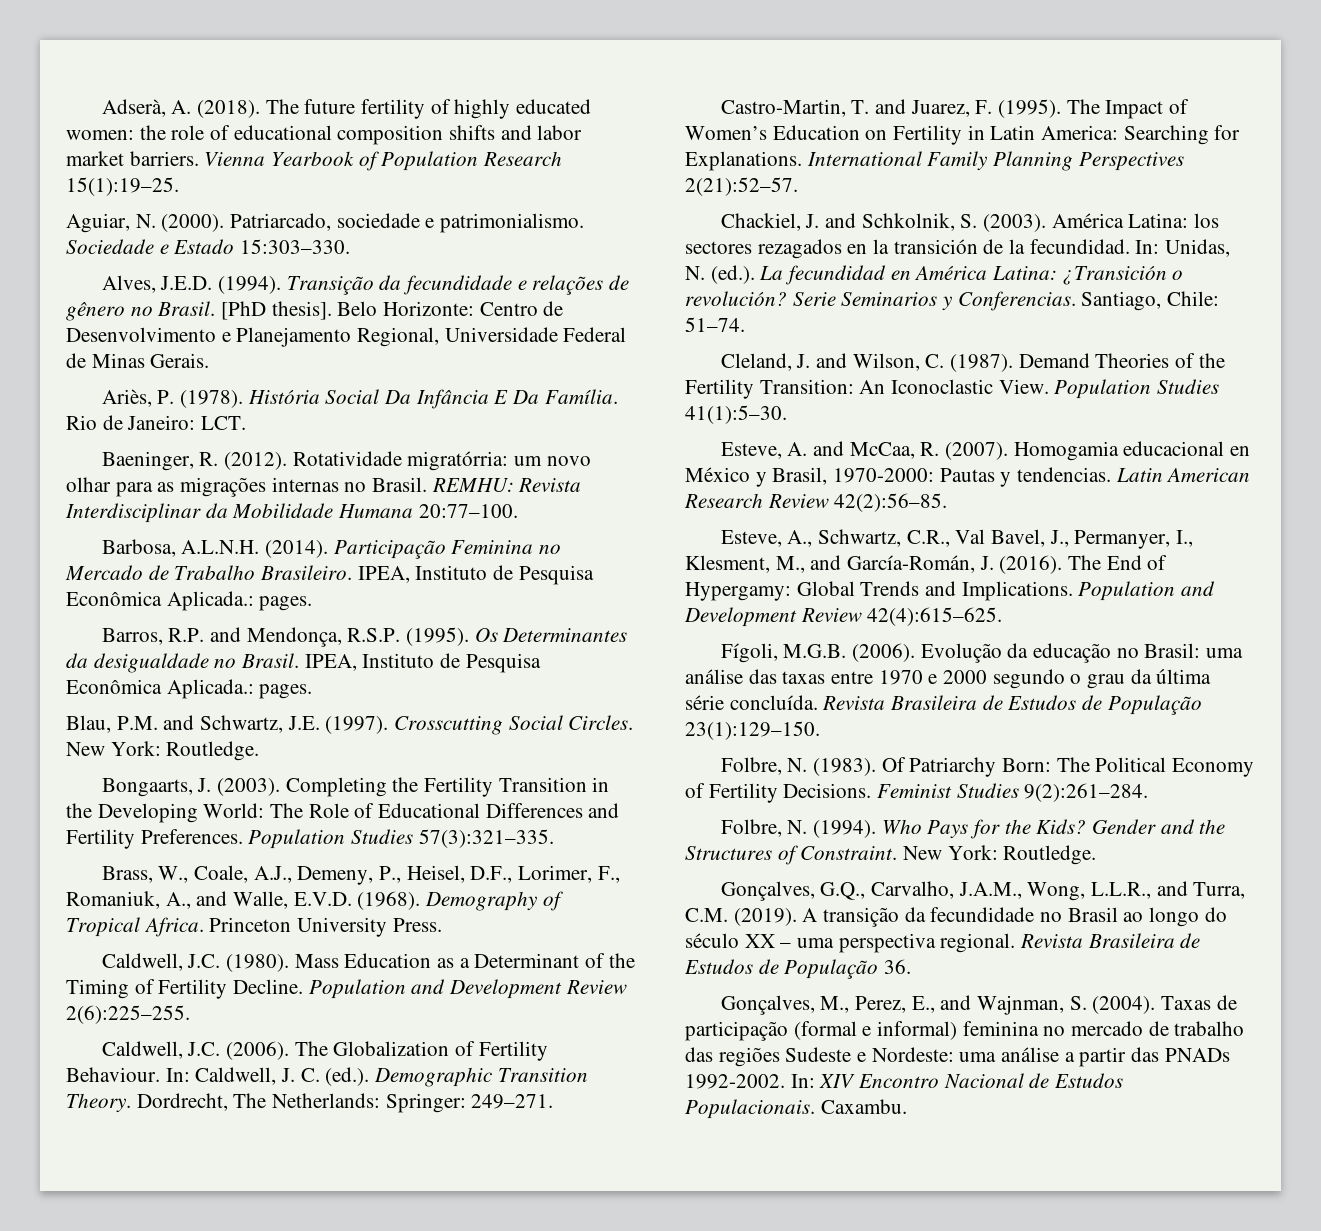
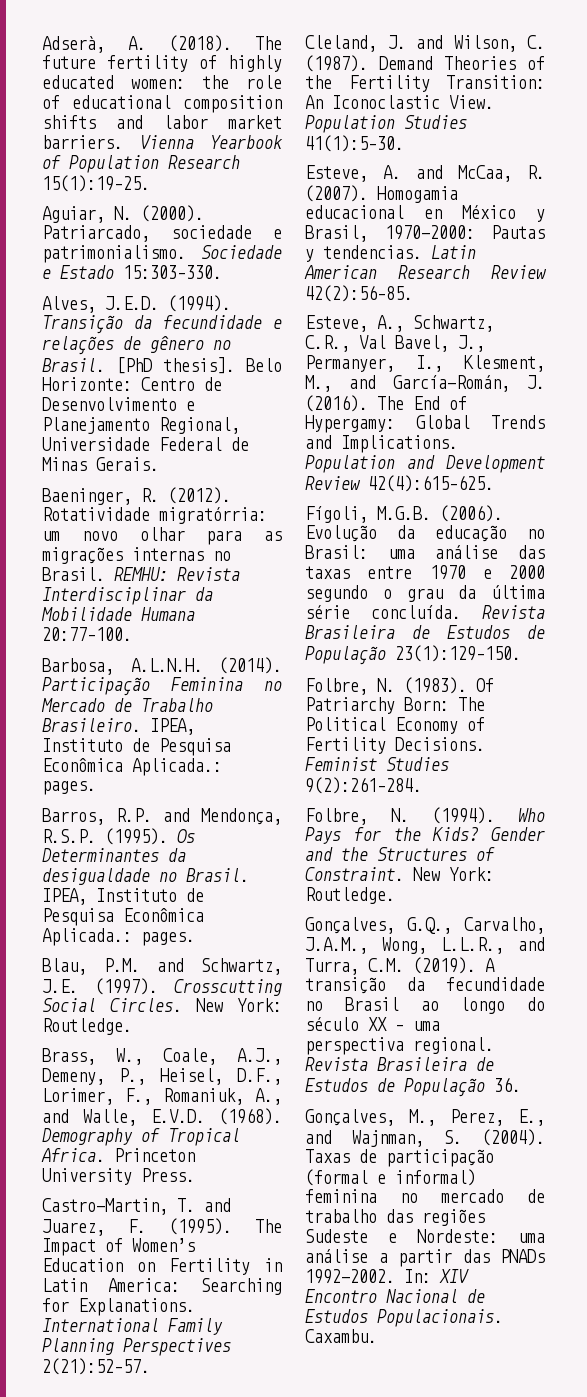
[101,389,618,409] [66,415,247,430] // Ariès, P. (1978). História Social Da Infância E Da Família. Rio de Janeiro: LCT. -> (159, 464) none
[101,777,610,797] [66,803,620,823] [66,829,554,849] // Bongaarts, J. (2003). Completing the Fertility Transition in the Developing World: The Role of Educational Differences and Fertility Preferences. Population Studies 57(3):321–335. -> (132, 1026) none
[101,953,635,972] [66,979,627,999] [66,1005,190,1024] [101,1041,548,1061] [66,1067,588,1087] [66,1093,554,1113] // Caldwell, J.C. (1980). Mass Education as a Determinant of the Timing of Fertility Decline. Population and Development Review 2(6):225–255. // Caldwell, J.C. (2006). The Globalization of Fertility Behaviour. In: Caldwell, J. C. (ed.). Demographic Transition Theory. Dordrecht, The Netherlands: Springer: 249–271. -> (195, 1175) none
[720,213,1220,232] [685,239,1231,259] [685,265,1184,285] [685,291,1220,311] [685,317,745,332] // Chackiel, J. and Schkolnik, S. (2003). América Latina: los sectores rezagados en la transición de la fecundidad. In: Unidas, N. (ed.). La fecundidad en América Latina: ¿Transición o revolución? Serie Seminarios y Conferencias. Santiago, Chile: 51–74. -> (150, 1366) none

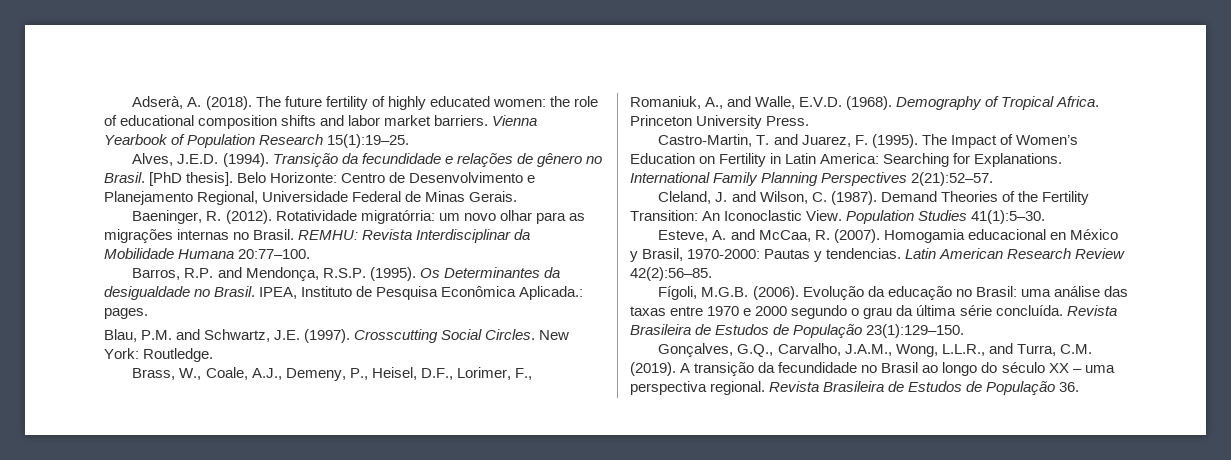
[42,205,204,223] [42,225,282,242] [42,245,282,263] [42,265,222,279] // Aguiar, N. (2000). Patriarcado, sociedade e patrimonialismo. Sociedade e Estado 15:303–330. -> (410, 141) none
[42,657,282,675] [42,677,282,696] [41,698,213,712] [42,718,195,735] [42,738,231,756] [42,758,222,776] [42,781,96,795] // Barbosa, A.L.N.H. (2014). Participação Feminina no Mercado de Trabalho Brasileiro. IPEA, Instituto de Pesquisa Econômica Aplicada.: pages. -> (311, 254) none
[305,315,494,332] [305,335,485,352] [305,355,545,372] [305,375,545,392] [305,395,467,412] [305,415,545,433] [305,435,458,453] [305,455,545,473] [305,475,494,492] // Esteve, A., Schwartz, C.R., Val Bavel, J., Permanyer, I., Klesment, M., and García-Román, J. (2016). The End of Hypergamy: Global Trends and Implications. Population and Development Review 42(4):615–625. -> (712, 274) none
[305,677,494,695] [305,697,485,714] [305,717,485,734] [305,737,485,754] [305,757,449,771] [305,777,422,794] [305,807,545,825] [305,827,545,844] [305,847,495,861] [305,867,494,881] [305,887,395,904] // Folbre, N. (1983). Of Patriarchy Born: The Political Economy of Fertility Decisions. Feminist Studies 9(2):261–284. // Folbre, N. (1994). Who Pays for the Kids? Gender and the Structures of Constraint. New York: Routledge. -> (965, 331) none
[305,1109,545,1126] [305,1129,545,1147] [305,1149,494,1167] [305,1169,476,1186] [305,1189,545,1203] [305,1209,485,1226] [305,1229,545,1243] [305,1249,545,1267] [305,1269,469,1284] [305,1289,485,1303] [305,1309,503,1327] [305,1329,377,1343] // Gonçalves, M., Perez, E., and Wajnman, S. (2004). Taxas de participação (formal e informal) feminina no mercado de trabalho das regiões Sudeste e Nordeste: uma análise a partir das PNADs 1992-2002. In: XIV Encontro Nacional de Estudos Populacionais. Caxambu. -> (1080, 387) none

